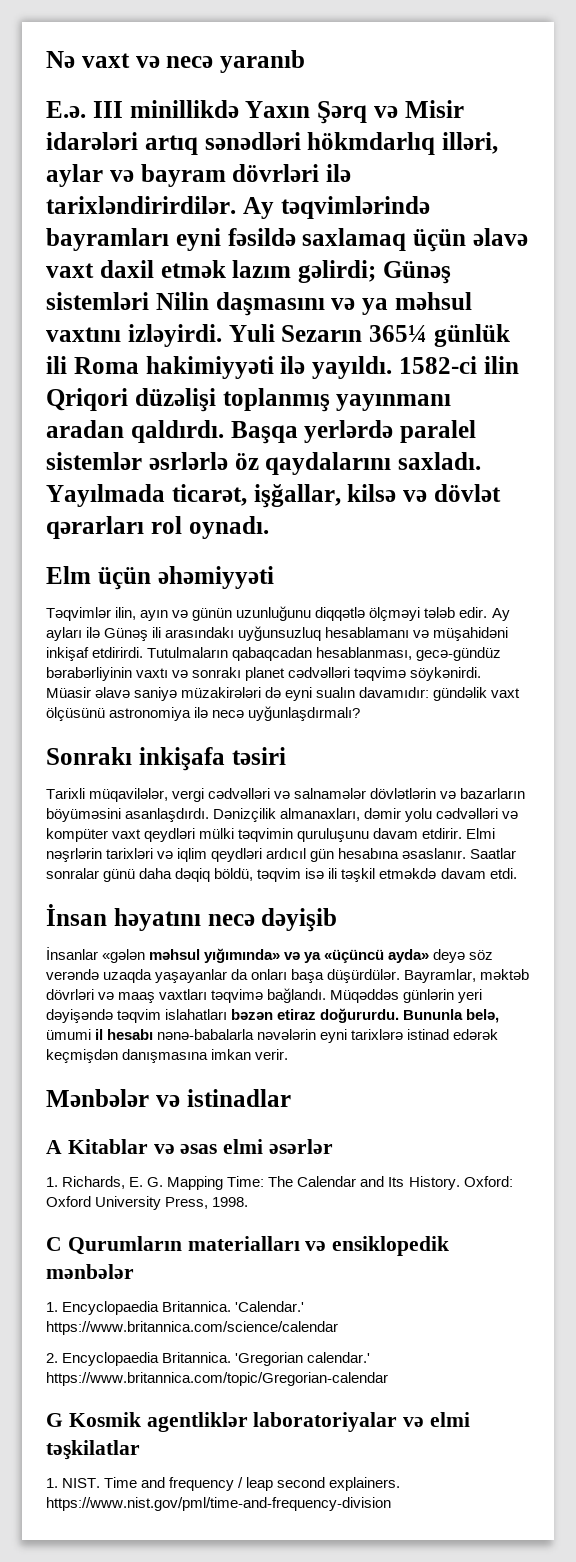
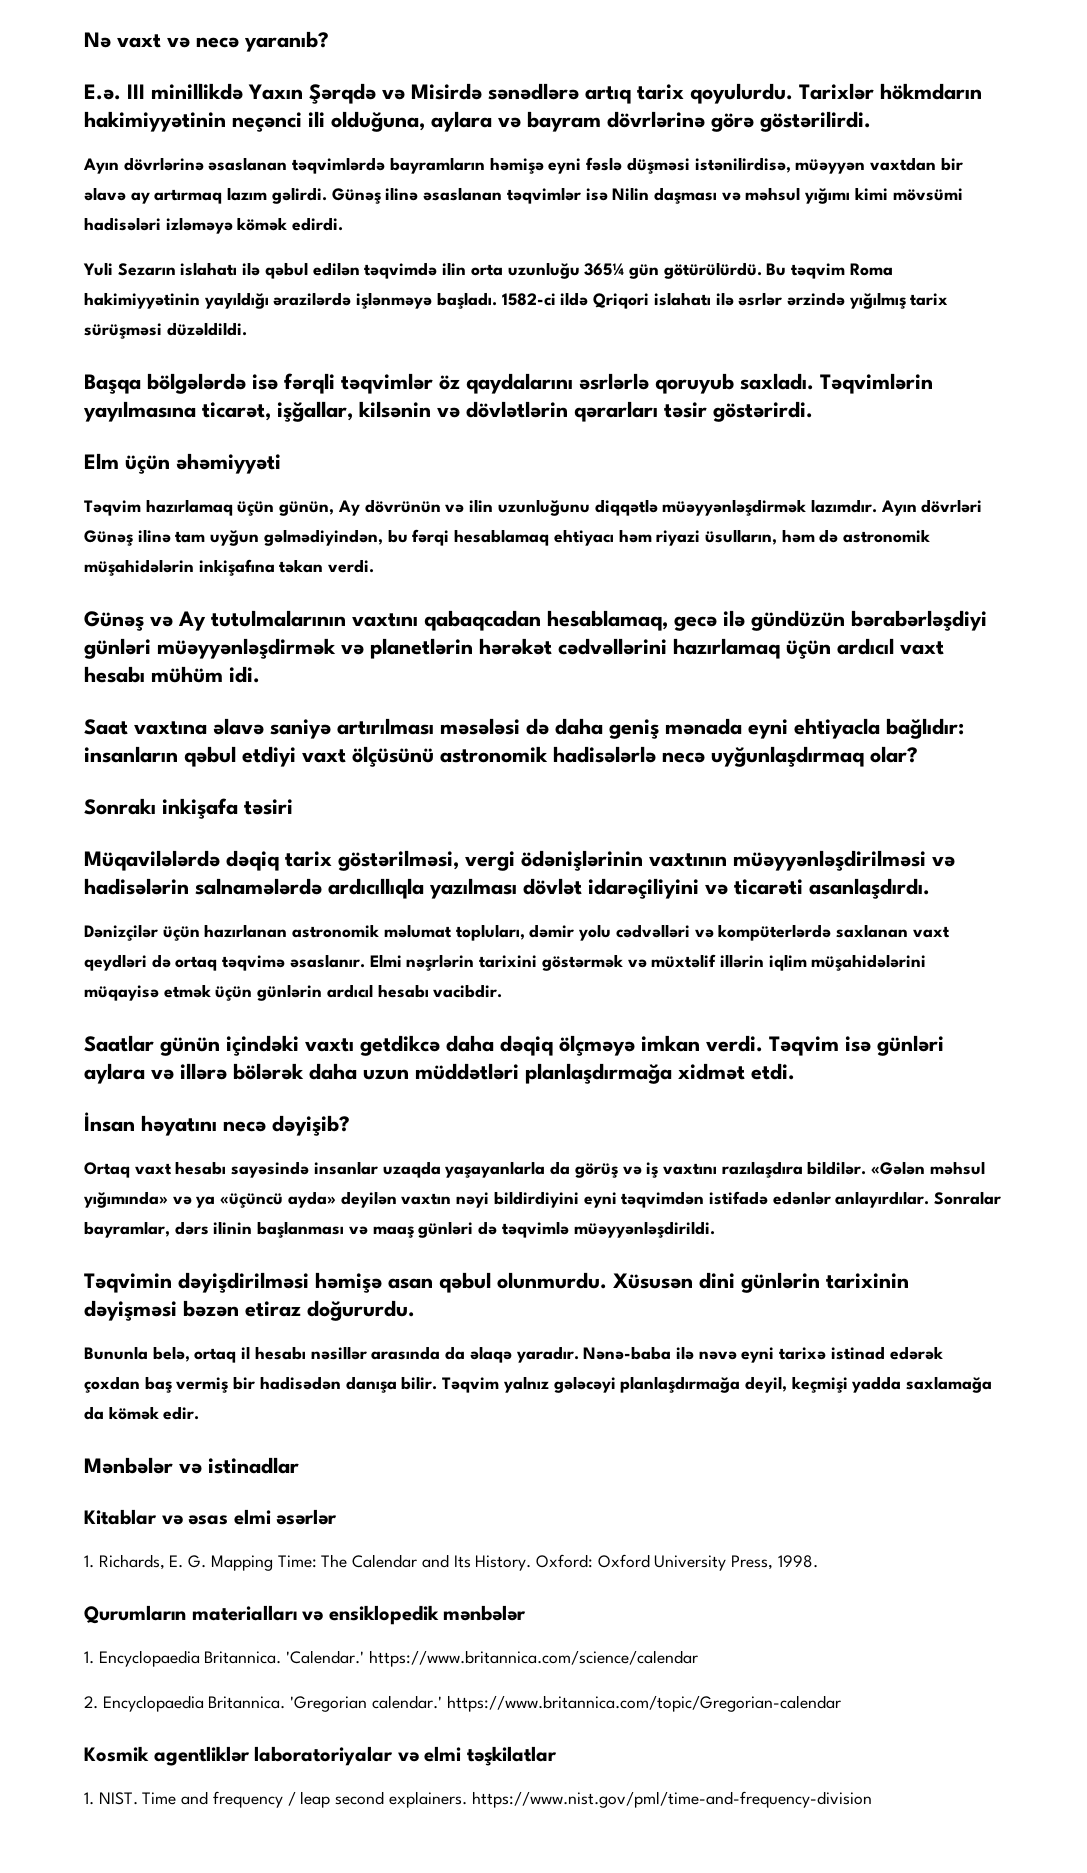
[220,50,305,73] yaranıb -> [244,31,329,52] yaranıb?
[317,100,464,124] [46,132,498,155] [46,164,351,187] [46,196,430,219] [46,228,528,252] [46,260,451,284] [46,292,472,316] [46,324,510,347] [46,356,519,379] [46,388,452,412] [46,420,476,444] [46,452,481,475] [46,484,501,508] [46,516,269,539] [46,566,274,590] [46,606,510,621] [46,626,509,641] [46,647,502,661] [46,667,482,681] [46,687,521,701] [46,706,361,721] [46,747,286,771] [46,788,526,802] [46,808,519,822] [46,828,496,842] [46,848,517,862] [46,868,517,882] [46,904,338,932] [46,947,146,963] Şərq və Misir idarələri artıq sənədləri hökmdarlıq illəri, aylar və bayram dövrləri ilə tarixləndirirdilər. Ay təqvimlərində bayramları eyni fəsildə saxlamaq üçün əlavə vaxt daxil etmək lazım gəlirdi; Günəş sistemləri Nilin daşmasını və ya məhsul vaxtını izləyirdi. Yuli Sezarın 365¼ günlük ili Roma hakimiyyəti ilə yayıldı. 1582-ci ilin Qriqori düzəlişi toplanmış yayınmanı aradan qaldırdı. Başqa yerlərdə paralel sistemlər əsrlərlə öz qaydalarını saxladı. Yayılmada ticarət, işğallar, kilsə və dövlət qərarları rol oynadı. // Elm üçün əhəmiyyəti // Təqvimlər ilin, ayın və günün uzunluğunu diqqətlə ölçməyi tələb edir. Ay ayları ilə Günəş ili arasındakı uyğunsuzluq hesablamanı və müşahidəni inkişaf etdirirdi. Tutulmaların qabaqcadan hesablanması, gecə-gündüz bərabərliyinin vaxtı və sonrakı planet cədvəlləri təqvimə söykənirdi. Müasir əlavə saniyə müzakirələri də eyni sualın davamıdır: gündəlik vaxt ölçüsünü astronomiya ilə necə uyğunlaşdırmalı? // Sonrakı inkişafa təsiri // Tarixli müqavilələr, vergi cədvəlləri və salnamələr dövlətlərin və bazarların böyüməsini asanlaşdırdı. Dənizçilik almanaxları, dəmir yolu cədvəlləri və kompüter vaxt qeydləri mülki təqvimin quruluşunu davam etdirir. Elmi nəşrlərin tarixləri və iqlim qeydləri ardıcıl gün hesabına əsaslanır. Saatlar sonralar günü daha dəqiq böldü, təqvim isə ili təşkil etməkdə davam etdi. // İnsan həyatını necə dəyişib // İnsanlar «gələn -> [309,83,982,104] [84,111,871,132] [83,157,963,174] [84,187,963,204] [84,217,344,234] [83,262,893,279] [84,292,949,309] [84,322,247,339] [84,373,933,394] [83,401,813,422] [84,453,281,474] [84,499,983,516] [84,529,931,546] [84,559,375,576] [84,610,987,631] [84,638,944,659] [84,666,260,683] [84,718,964,739] [84,746,918,767] [84,798,293,819] [84,850,955,871] [84,878,930,899] [84,924,950,941] [84,954,927,971] [84,984,503,1001] [84,1035,944,1056] [84,1063,795,1084] [84,1112,350,1136] [84,1161,926,1178] Şərqdə və Misirdə sənədlərə artıq tarix qoyulurdu. Tarixlər hökmdarın hakimiyyətinin neçənci ili olduğuna, aylara və bayram dövrlərinə görə göstərilirdi. // Ayın dövrlərinə əsaslanan təqvimlərdə bayramların həmişə eyni fəslə düşməsi istənilirdisə, müəyyən vaxtdan bir əlavə ay artırmaq lazım gəlirdi. Günəş ilinə əsaslanan təqvimlər isə Nilin daşması və məhsul yığımı kimi mövsümi hadisələri izləməyə kömək edirdi. // Yuli Sezarın islahatı ilə qəbul edilən təqvimdə ilin orta uzunluğu 365¼ gün götürülürdü. Bu təqvim Roma hakimiyyətinin yayıldığı ərazilərdə işlənməyə başladı. 1582-ci ildə Qriqori islahatı ilə əsrlər ərzində yığılmış tarix sürüşməsi düzəldildi. // Başqa bölgələrdə isə fərqli təqvimlər öz qaydalarını əsrlərlə qoruyub saxladı. Təqvimlərin yayılmasına ticarət, işğallar, kilsənin və dövlətlərin qərarları təsir göstərirdi. // Elm üçün əhəmiyyəti // Təqvim hazırlamaq üçün günün, Ay dövrünün və ilin uzunluğunu diqqətlə müəyyənləşdirmək lazımdır. Ayın dövrləri Günəş ilinə tam uyğun gəlmədiyindən, bu fərqi hesablamaq ehtiyacı həm riyazi üsulların, həm də astronomik müşahidələrin inkişafına təkan verdi. // Günəş və Ay tutulmalarının vaxtını qabaqcadan hesablamaq, gecə ilə gündüzün bərabərləşdiyi günləri müəyyənləşdirmək və planetlərin hərəkət cədvəllərini hazırlamaq üçün ardıcıl vaxt hesabı mühüm idi. // Saat vaxtına əlavə saniyə artırılması məsələsi də daha geniş mənada eyni ehtiyacla bağlıdır: insanların qəbul etdiyi vaxt ölçüsünü astronomik hadisələrlə necə uyğunlaşdırmaq olar? // Sonrakı inkişafa təsiri // Müqavilələrdə dəqiq tarix göstərilməsi, vergi ödənişlərinin vaxtının müəyyənləşdirilməsi və hadisələrin salnamələrdə ardıcıllıqla yazılması dövlət idarəçiliyini və ticarəti asanlaşdırdı. // Dənizçilər üçün hazırlanan astronomik məlumat topluları, dəmir yolu cədvəlləri və kompüterlərdə saxlanan vaxt qeydləri də ortaq təqvimə əsaslanır. Elmi nəşrlərin tarixini göstərmək və müxtəlif illərin iqlim müşahidələrini müqayisə etmək üçün günlərin ardıcıl hesabı vacibdir. // Saatlar günün içindəki vaxtı getdikcə daha dəqiq ölçməyə imkan verdi. Təqvim isə günləri aylara və illərə bölərək daha uzun müddətləri planlaşdırmağa xidmət etdi. // İnsan həyatını necə dəyişib? // Ortaq vaxt hesabı sayəsində insanlar uzaqda yaşayanlarla da görüş və iş vaxtını razılaşdıra bildilər. «Gələn
[433,949,494,963] [46,969,530,983] [46,988,483,1003] [46,1009,228,1023] deyə söz verəndə uzaqda yaşayanlar da onları başa düşürdülər. Bayramlar, məktəb dövrləri və maaş vaxtları təqvimə bağlandı. Müqəddəs günlərin yeri dəyişəndə təqvim islahatları -> [340,1191,1002,1208] [84,1221,715,1238] [84,1272,909,1293] [84,1300,177,1321] deyilən vaxtın nəyi bildirdiyini eyni təqvimdən istifadə edənlər anlayırdılar. Sonralar bayramlar, dərs ilinin başlanması və maaş günləri də təqvimlə müəyyənləşdirildi. // Təqvimin dəyişdirilməsi həmişə asan qəbul olunmurdu. Xüsusən dini günlərin tarixinin dəyişməsi
(400, 1015) none -> (415, 1310) //
[46,1029,91,1040] ümumi -> [194,1348,237,1363] ortaq
[157,1029,499,1043] [46,1049,289,1063] nənə-babalarla nəvələrin eyni tarixlərə istinad edərək keçmişdən danışmasına imkan verir. -> [310,1346,943,1363] [84,1376,993,1393] [84,1406,200,1420] nəsillər arasında da əlaqə yaradır. Nənə-baba ilə nəvə eyni tarixə istinad edərək çoxdan baş vermiş bir hadisədən danışa bilir. Təqvim yalnız gələcəyi planlaşdırmağa deyil, keçmişi yadda saxlamağa da kömək edir.
[46,1140,62,1154] A -> (299, 1465) none
[46,1237,62,1251] C -> (818, 1561) none
[46,1413,63,1427] G -> (841, 1703) none

